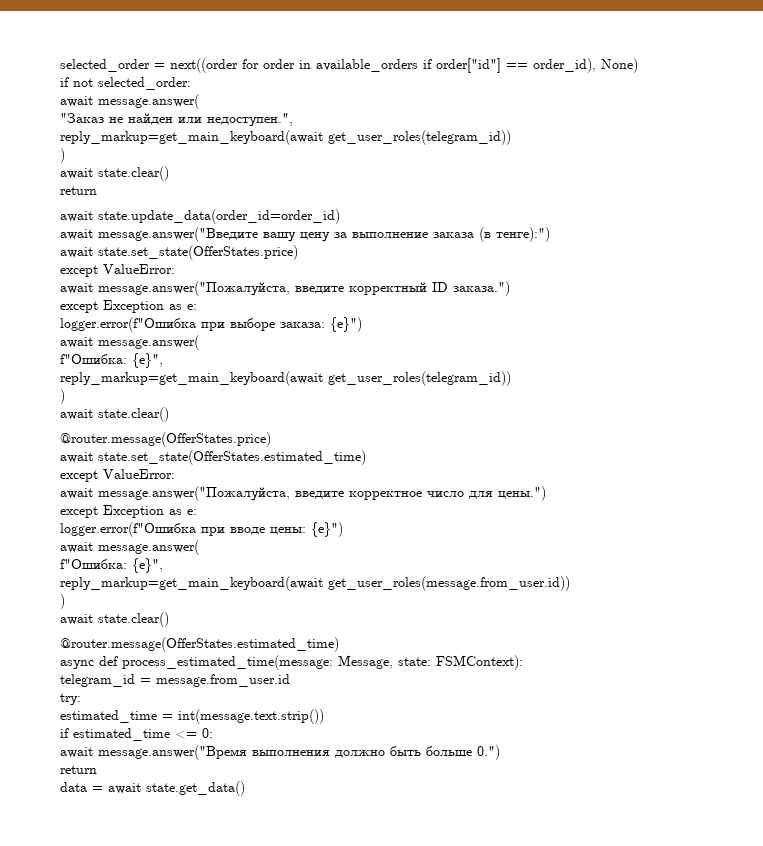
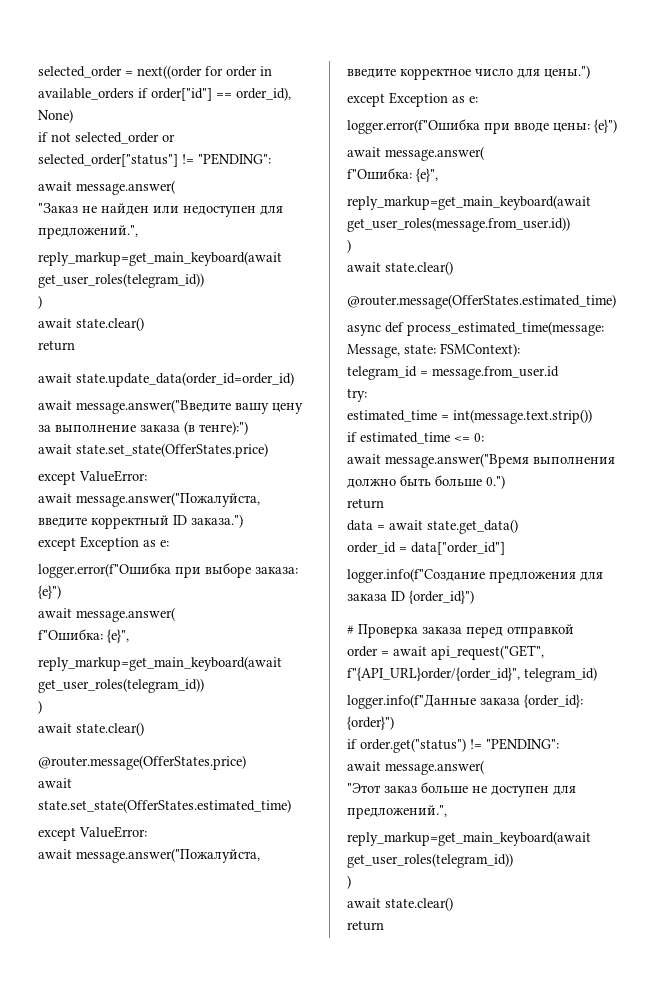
[98,77,191,90] selected_order: -> [75,132,175,144] [38,153,271,167] selected_order or selected_order["status"] != "PENDING":
[207,113,293,127] недоступен.", -> [183,205,283,217] [38,225,138,239] недоступен для предложений.",
(245, 788) none -> [347,542,505,555] [347,568,603,583] [347,590,474,604] [347,624,574,638] [347,645,544,660] [347,667,597,682] [347,694,583,709] [347,716,394,730] [347,738,559,753] [347,760,484,775] [347,782,576,797] [347,805,447,819] [347,831,591,846] [347,853,513,868] [347,875,351,889] [347,897,453,911] [347,920,384,931] // order_id = data["order_id"] // logger.info(f"Создание предложения для заказа ID {order_id}") // # Проверка заказа перед отправкой // order = await api_request("GET", f"{API_URL}order/{order_id}", telegram_id) // logger.info(f"Данные заказа {order_id}: {order}") // if order.get("status") != "PENDING": // await message.answer( // "Этот заказ больше не доступен для предложений.", // reply_markup=get_main_keyboard(await get_user_roles(telegram_id)) // ) // await state.clear() // return

